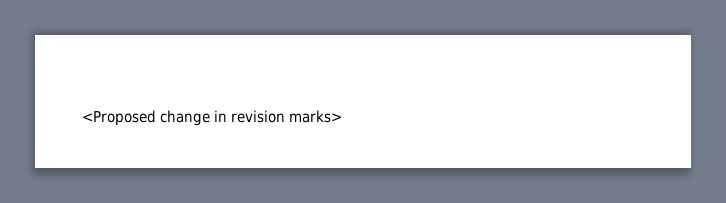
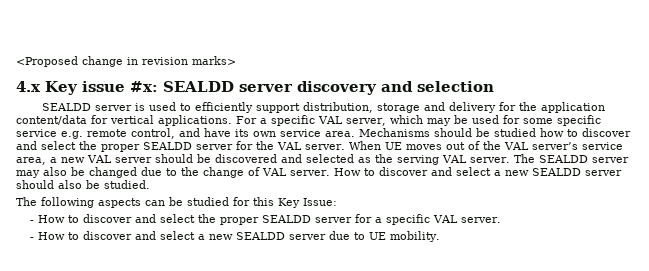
(343, 116) none -> [16,81,494,95] [41,102,605,113] [16,115,601,126] [16,128,631,139] [16,141,623,152] [16,154,629,165] [16,167,622,178] [16,180,150,189] [16,197,337,208] [29,214,501,225] [29,231,440,242] // 4.x Key issue #x: SEALDD server discovery and selection // SEALDD server is used to efficiently support distribution, storage and delivery for the application content/data for vertical applications. For a specific VAL server, which may be used for some specific service e.g. remote control, and have its own service area. Mechanisms should be studied how to discover and select the proper SEALDD server for the VAL server. When UE moves out of the VAL server’s service area, a new VAL server should be discovered and selected as the serving VAL server. The SEALDD server may also be changed due to the change of VAL server. How to discover and select a new SEALDD server should also be studied. // The following aspects can be studied for this Key Issue: // - How to discover and select the proper SEALDD server for a specific VAL server. // - How to discover and select a new SEALDD server due to UE mobility.

